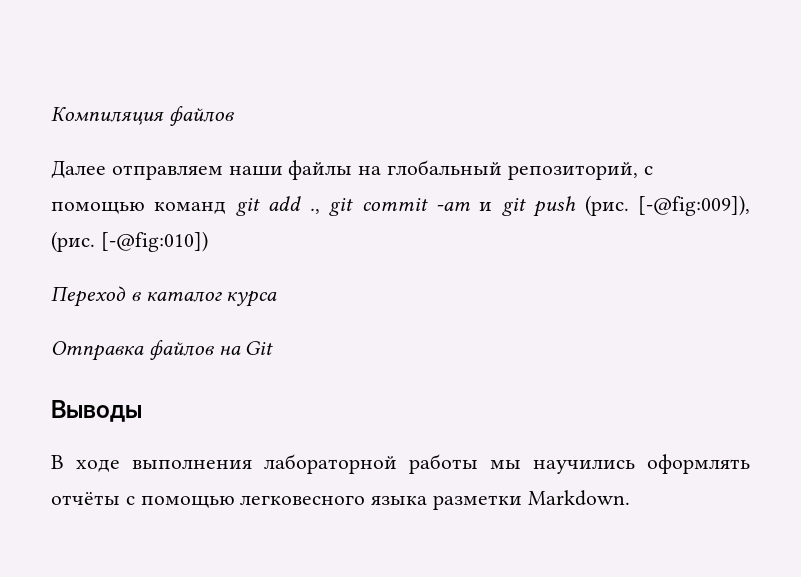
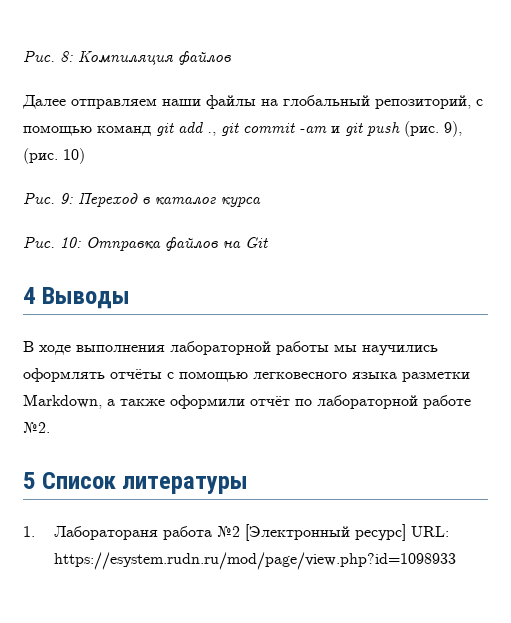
(51, 116) none -> [23,50,73,62] Рис. 8:
[638,195,750,216] [51,231,208,252] [-@fig:009]), (рис. [-@fig:010]) // -> [444,121,462,137] [23,148,85,164] [23,192,73,204] 9), (рис. 10) // Рис. 9:
(278, 298) none -> [23,236,81,248] Рис. 10:
(274, 348) none -> [23,287,35,304] 4
[527,490,630,506] Markdown. -> [23,394,471,409] [23,422,50,433] [23,472,249,494] [23,524,449,541] [53,552,456,570] Markdown, а также оформили отчёт по лабораторной работе №2. // 5 Список литературы // 1. Лаборатораня работа №2 [Электронный ресурс] URL: https://esystem.rudn.ru/mod/page/view.php?id=1098933

